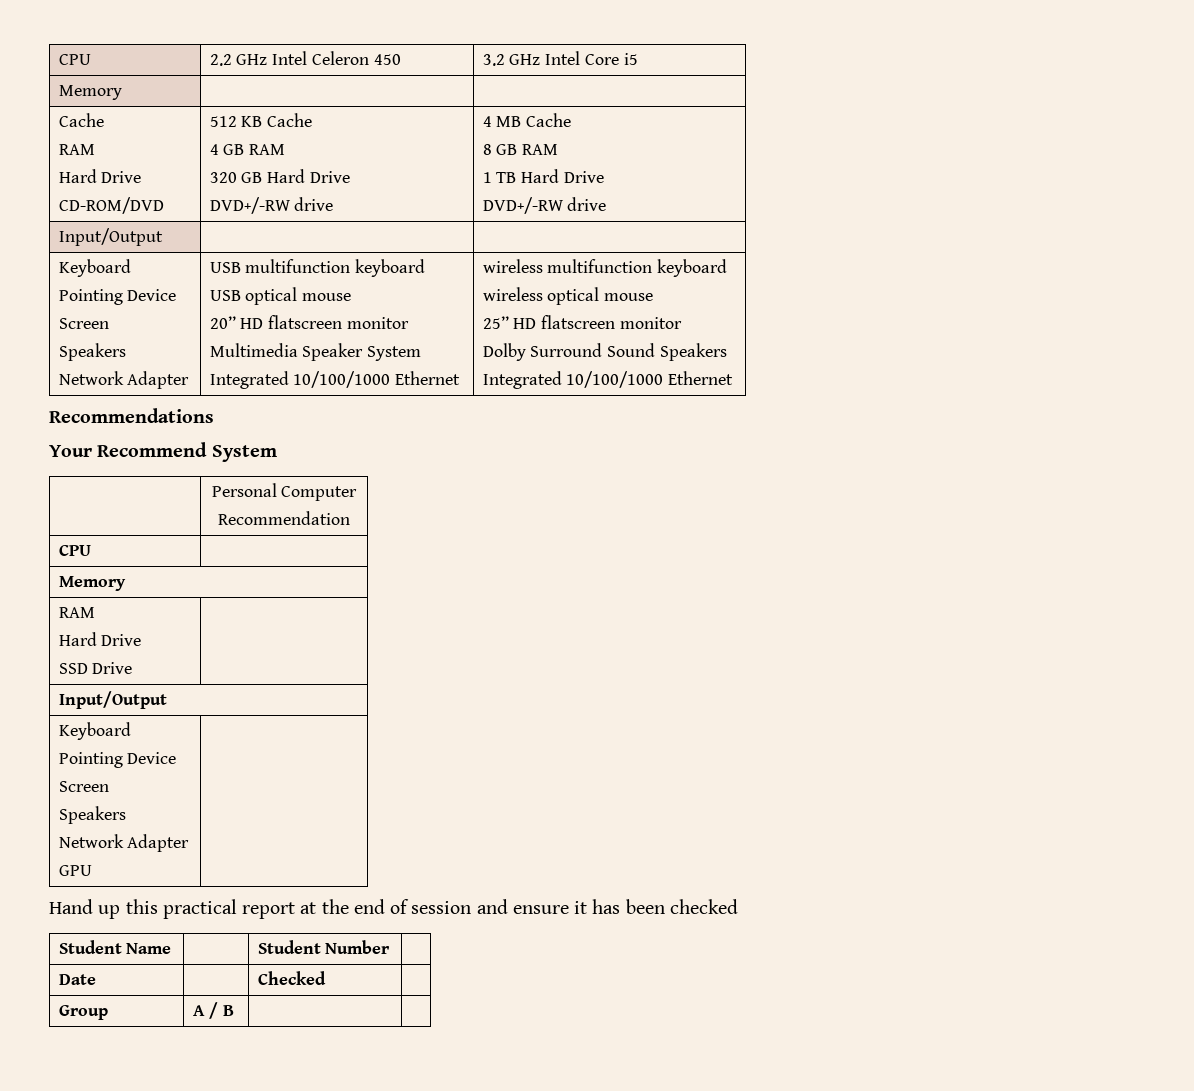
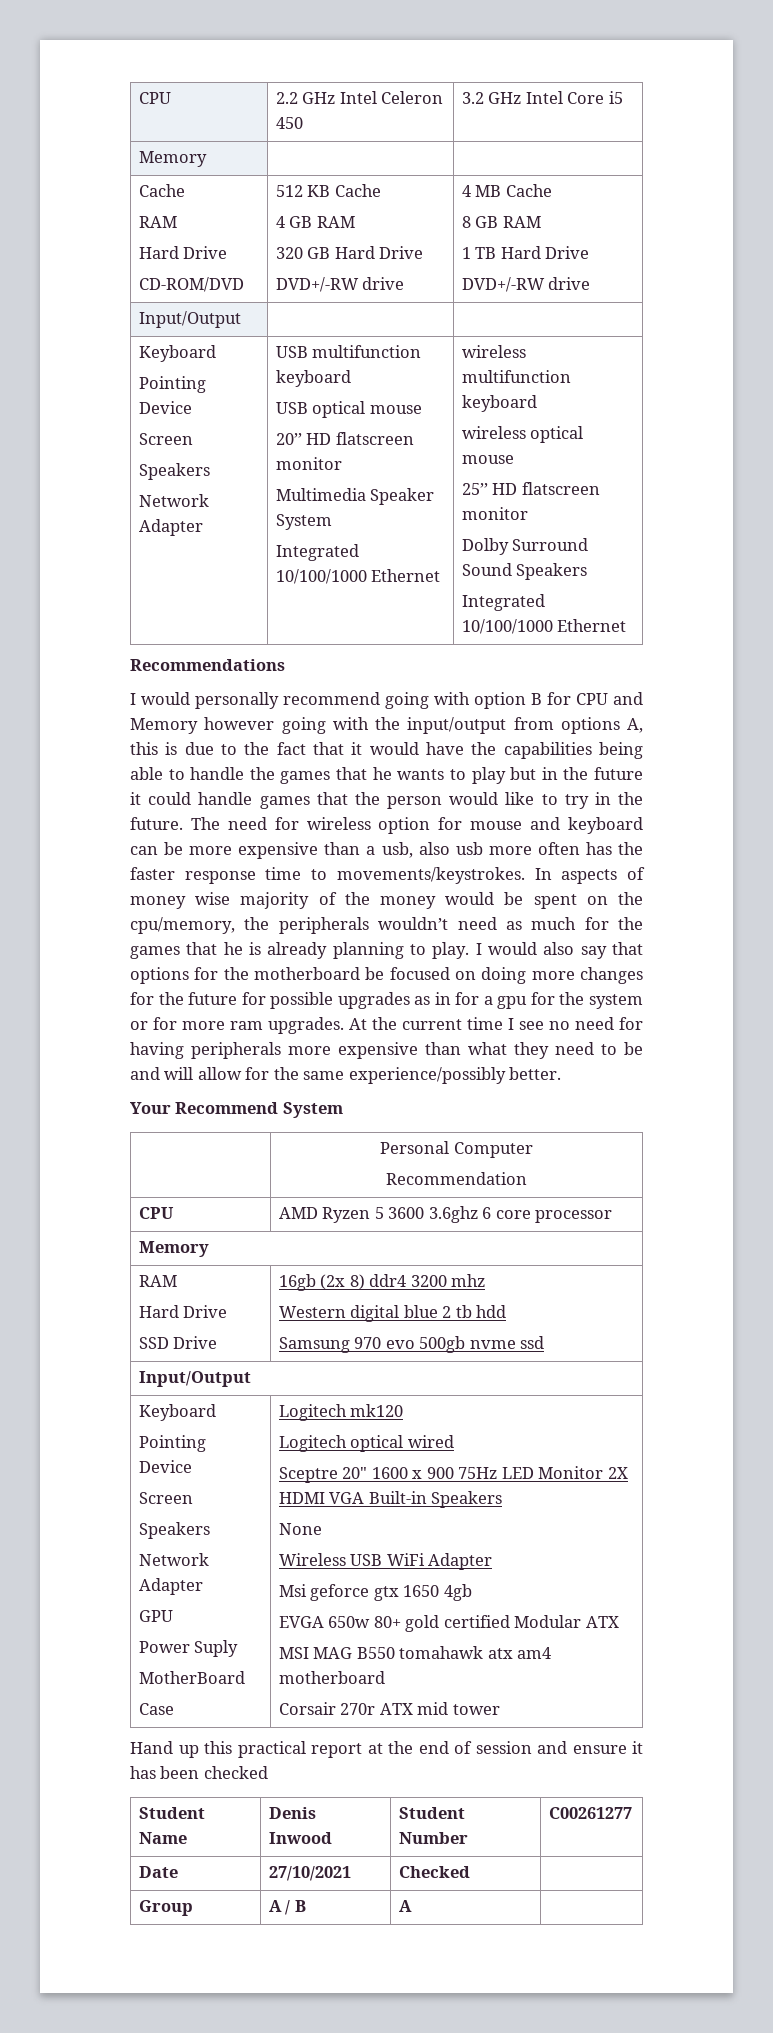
(214, 415) none -> [130,692,643,709] [130,717,643,734] [130,742,643,759] [130,767,644,784] [130,792,644,809] [130,817,644,834] [130,842,643,859] [130,867,645,884] [130,892,643,909] [130,917,643,934] [130,942,643,959] [130,967,643,984] [130,992,644,1009] [130,1017,643,1034] [130,1042,643,1059] [130,1067,562,1084] // I would personally recommend going with option B for CPU and Memory however going with the input/output from options A, this is due to the fact that it would have the capabilities being able to handle the games that he wants to play but in the future it could handle games that the person would like to try in the future. The need for wireless option for mouse and keyboard can be more expensive than a usb, also usb more often has the faster response time to movements/keystrokes. In aspects of money wise majority of the money would be spent on the cpu/memory, the peripherals wouldn’t need as much for the games that he is already planning to play. I would also say that options for the motherboard be focused on doing more changes for the future for possible upgrades as in for a gpu for the system or for more ram upgrades. At the current time I see no need for having peripherals more expensive than what they need to be and will allow for the same experience/possibly better.
(91, 550) none -> [278,1206,613,1223] AMD Ryzen 5 3600 3.6ghz 6 core processor
(133, 668) none -> [278,1274,486,1291] [278,1305,507,1322] [278,1336,545,1353] 16gb (2x 8) ddr4 3200 mhz // Western digital blue 2 tb hdd // Samsung 970 evo 500gb nvme ssd
(92, 870) | -> [138,1640,239,1657] [138,1671,245,1684] [138,1703,174,1715] [278,1404,404,1421] [278,1435,454,1452] [278,1466,628,1483] [278,1491,503,1508] [278,1523,322,1535] [278,1553,493,1570] [278,1584,472,1601] [278,1615,619,1632] [278,1646,552,1659] [278,1671,385,1684] [278,1702,500,1715] // Power Suply // MotherBoard // Case | Logitech mk120 // Logitech optical wired // Sceptre 20" 1600 x 900 75Hz LED Monitor 2X HDMI VGA Built-in Speakers // None // Wireless USB WiFi Adapter // Msi geforce gtx 1650 4gb // EVGA 650w 80+ gold certified Modular ATX // MSI MAG B550 tomahawk atx am4 motherboard // Corsair 270r ATX mid tower
(172, 948) none -> [268,1807,316,1819] [268,1832,332,1844] Denis Inwood
(391, 947) none -> [548,1807,632,1819] C00261277
(96, 979) none -> [268,1866,351,1881] 27/10/2021
(235, 1010) none -> [398,1900,412,1912] A

